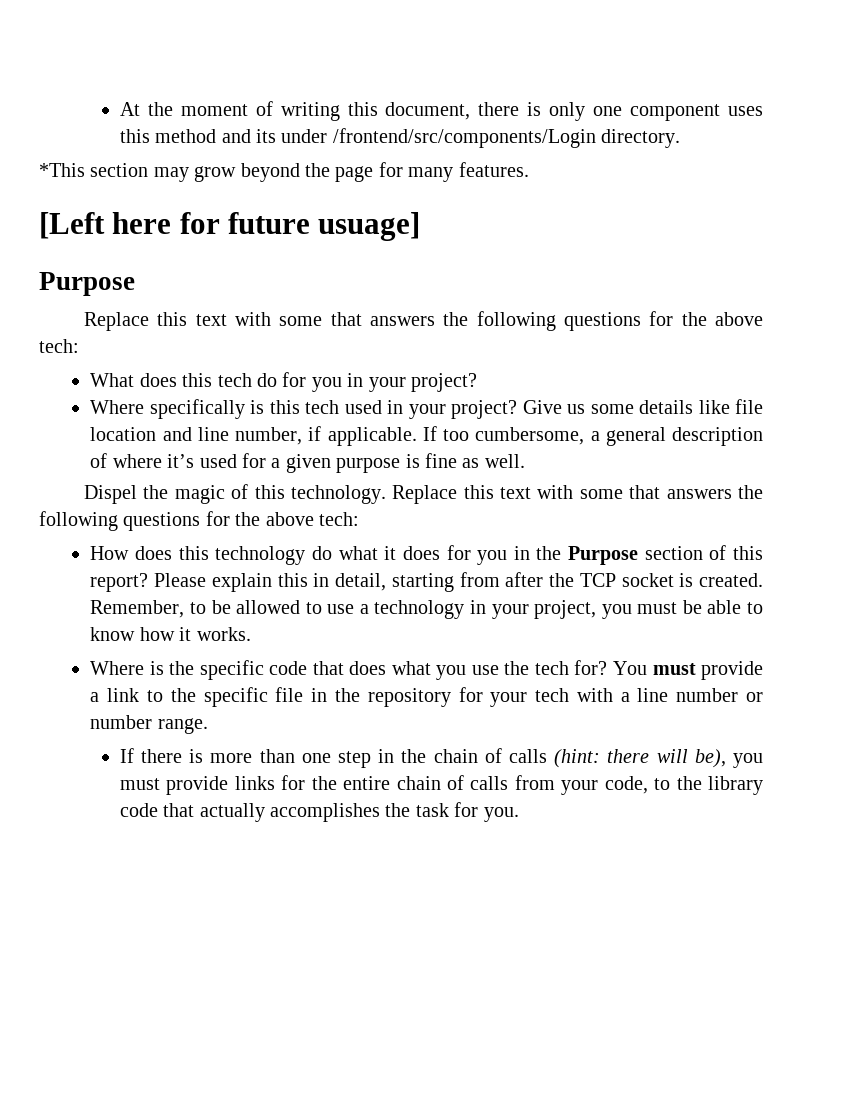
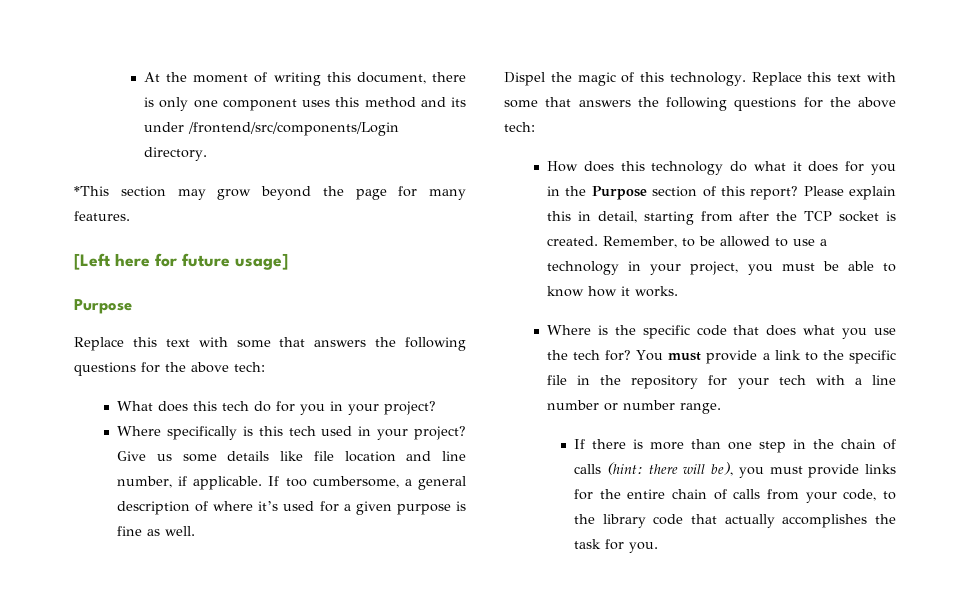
[318,212,421,241] usuage] -> [235,253,288,270] usage]

